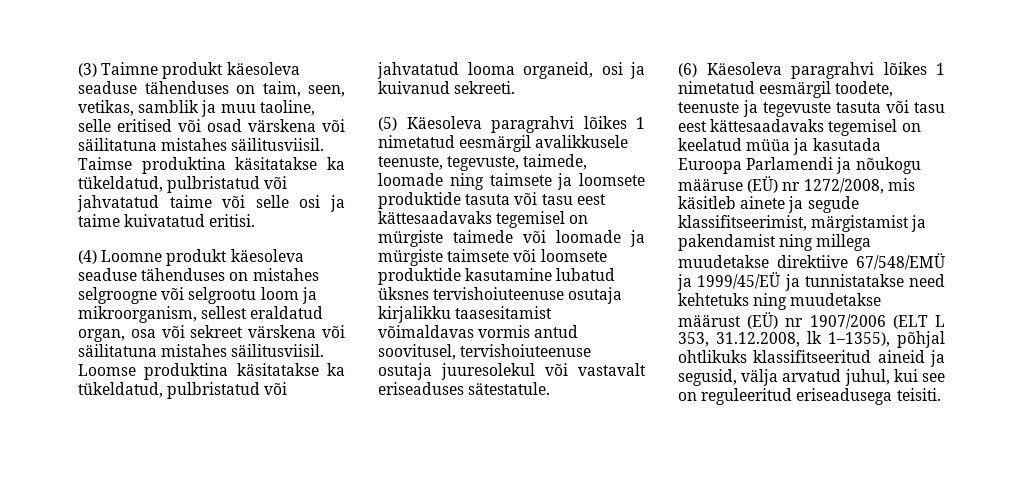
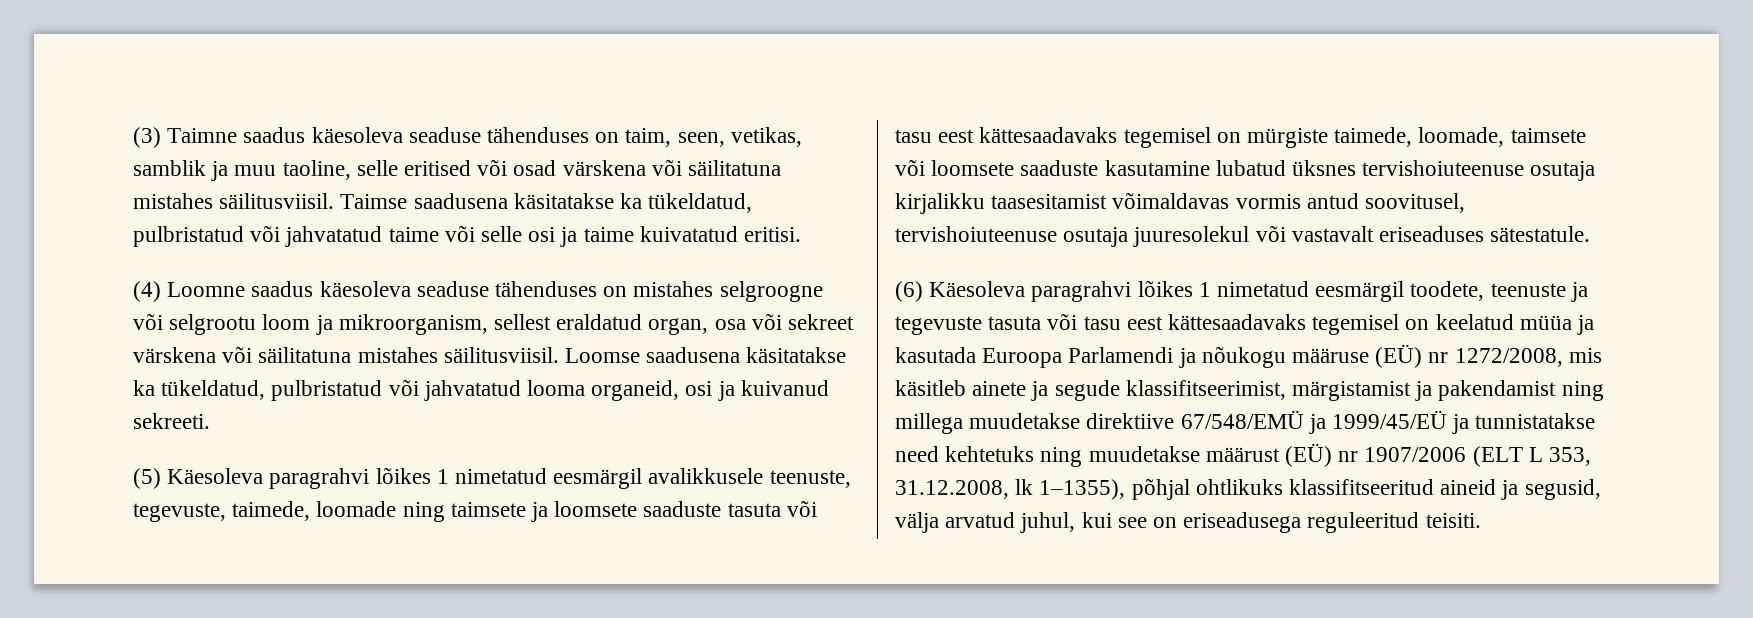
[162,62,224,79] produkt -> [243,127,306,143] saadus
[141,157,226,174] produktina -> [413,193,508,209] saadusena
[166,249,228,266] produkt -> [251,281,314,297] saadus
[144,363,229,380] produktina -> [646,347,741,363] saadusena
[378,192,461,209] produktide -> [643,501,722,517] saaduste
[453,230,645,247] [378,249,443,266] taimede või loomade ja mürgiste -> [1334,127,1505,147] taimede, loomade,
[378,268,461,285] produktide -> [1020,160,1099,176] saaduste
[701,388,893,405] reguleeritud eriseadusega -> [1183,512,1420,533] eriseadusega reguleeritud

